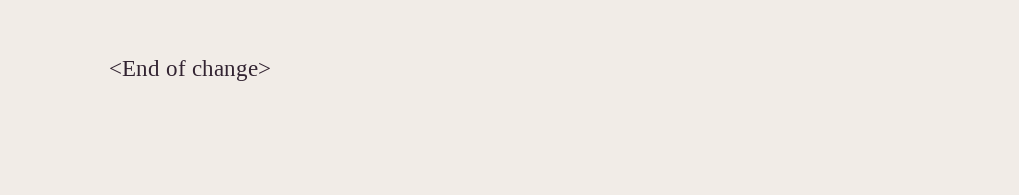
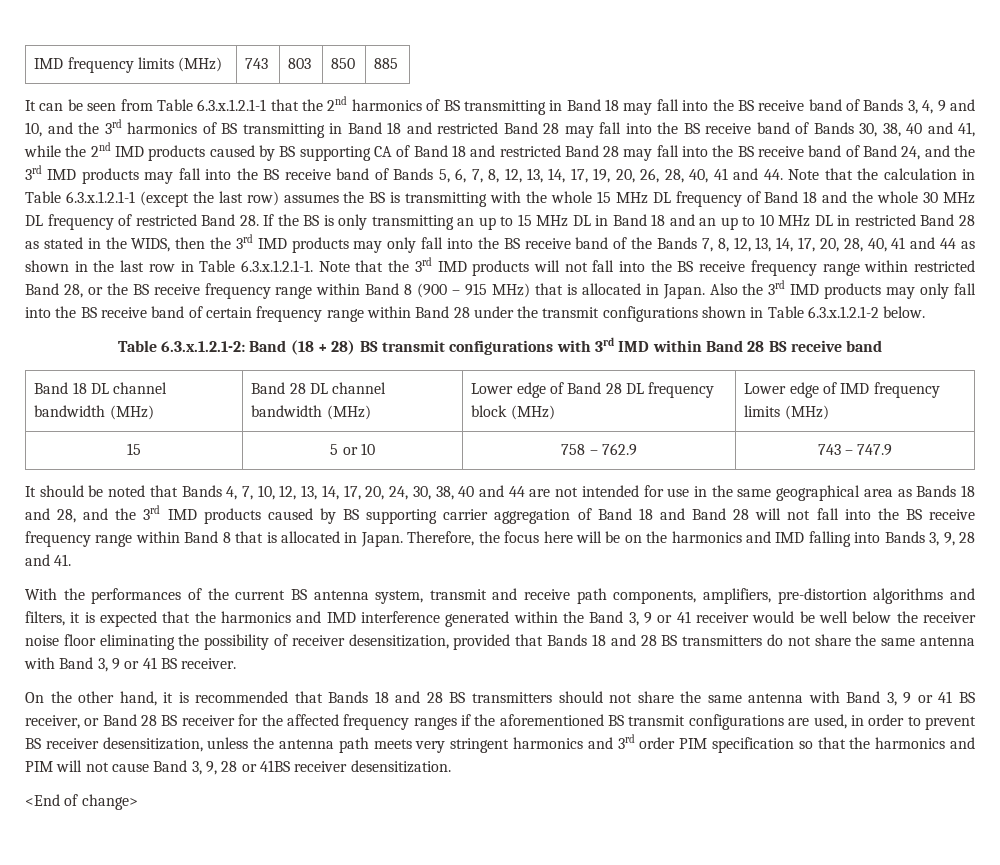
(109, 68) none -> [34,57,223,73] [245,58,269,69] [288,58,312,69] [331,58,356,69] [374,58,399,69] [25,96,975,115] [25,119,975,138] [24,142,975,161] [25,165,975,184] [25,191,975,207] [25,214,975,230] [25,234,976,253] [25,257,976,276] [25,280,977,299] [25,306,926,322] [117,337,883,355] [34,382,168,394] [34,405,154,420] [251,382,387,394] [251,405,371,420] [471,382,715,398] [471,405,555,420] [744,382,940,398] [744,405,829,420] [127,443,141,455] [330,443,375,455] [561,443,637,456] [817,444,893,456] [25,485,975,501] [25,505,976,524] [25,531,975,547] [25,554,72,566] [25,588,975,604] [25,611,977,627] [25,634,976,650] [24,657,237,672] [25,691,976,706] [25,714,977,730] [25,734,975,753] [25,760,451,775] IMD frequency limits (MHz) | 743 | 803 | 850 | 885 // It can be seen from Table 6.3.x.1.2.1-1 that the 2nd harmonics of BS transmitting in Band 18 may fall into the BS receive band of Bands 3, 4, 9 and 10, and the 3rd harmonics of BS transmitting in Band 18 and restricted Band 28 may fall into the BS receive band of Bands 30, 38, 40 and 41, while the 2nd IMD products caused by BS supporting CA of Band 18 and restricted Band 28 may fall into the BS receive band of Band 24, and the 3rd IMD products may fall into the BS receive band of Bands 5, 6, 7, 8, 12, 13, 14, 17, 19, 20, 26, 28, 40, 41 and 44. Note that the calculation in Table 6.3.x.1.2.1-1 (except the last row) assumes the BS is transmitting with the whole 15 MHz DL frequency of Band 18 and the whole 30 MHz DL frequency of restricted Band 28. If the BS is only transmitting an up to 15 MHz DL in Band 18 and an up to 10 MHz DL in restricted Band 28 as stated in the WIDS, then the 3rd IMD products may only fall into the BS receive band of the Bands 7, 8, 12, 13, 14, 17, 20, 28, 40, 41 and 44 as shown in the last row in Table 6.3.x.1.2.1-1. Note that the 3rd IMD products will not fall into the BS receive frequency range within restricted Band 28, or the BS receive frequency range within Band 8 (900 – 915 MHz) that is allocated in Japan. Also the 3rd IMD products may only fall into the BS receive band of certain frequency range within Band 28 under the transmit configurations shown in Table 6.3.x.1.2.1-2 below. // Table 6.3.x.1.2.1-2: Band (18 + 28) BS transmit configurations with 3rd IMD within Band 28 BS receive band // Band 18 DL channel bandwidth (MHz) | Band 28 DL channel bandwidth (MHz) | Lower edge of Band 28 DL frequency block (MHz) | Lower edge of IMD frequency limits (MHz) // 15 | 5 or 10 | 758 – 762.9 | 743 – 747.9 // It should be noted that Bands 4, 7, 10, 12, 13, 14, 17, 20, 24, 30, 38, 40 and 44 are not intended for use in the same geographical area as Bands 18 and 28, and the 3rd IMD products caused by BS supporting carrier aggregation of Band 18 and Band 28 will not fall into the BS receive frequency range within Band 8 that is allocated in Japan. Therefore, the focus here will be on the harmonics and IMD falling into Bands 3, 9, 28 and 41. // With the performances of the current BS antenna system, transmit and receive path components, amplifiers, pre-distortion algorithms and filters, it is expected that the harmonics and IMD interference generated within the Band 3, 9 or 41 receiver would be well below the receiver noise floor eliminating the possibility of receiver desensitization, provided that Bands 18 and 28 BS transmitters do not share the same antenna with Band 3, 9 or 41 BS receiver. // On the other hand, it is recommended that Bands 18 and 28 BS transmitters should not share the same antenna with Band 3, 9 or 41 BS receiver, or Band 28 BS receiver for the affected frequency ranges if the aforementioned BS transmit configurations are used, in order to prevent BS receiver desensitization, unless the antenna path meets very stringent harmonics and 3rd order PIM specification so that the harmonics and PIM will not cause Band 3, 9, 28 or 41BS receiver desensitization. //

